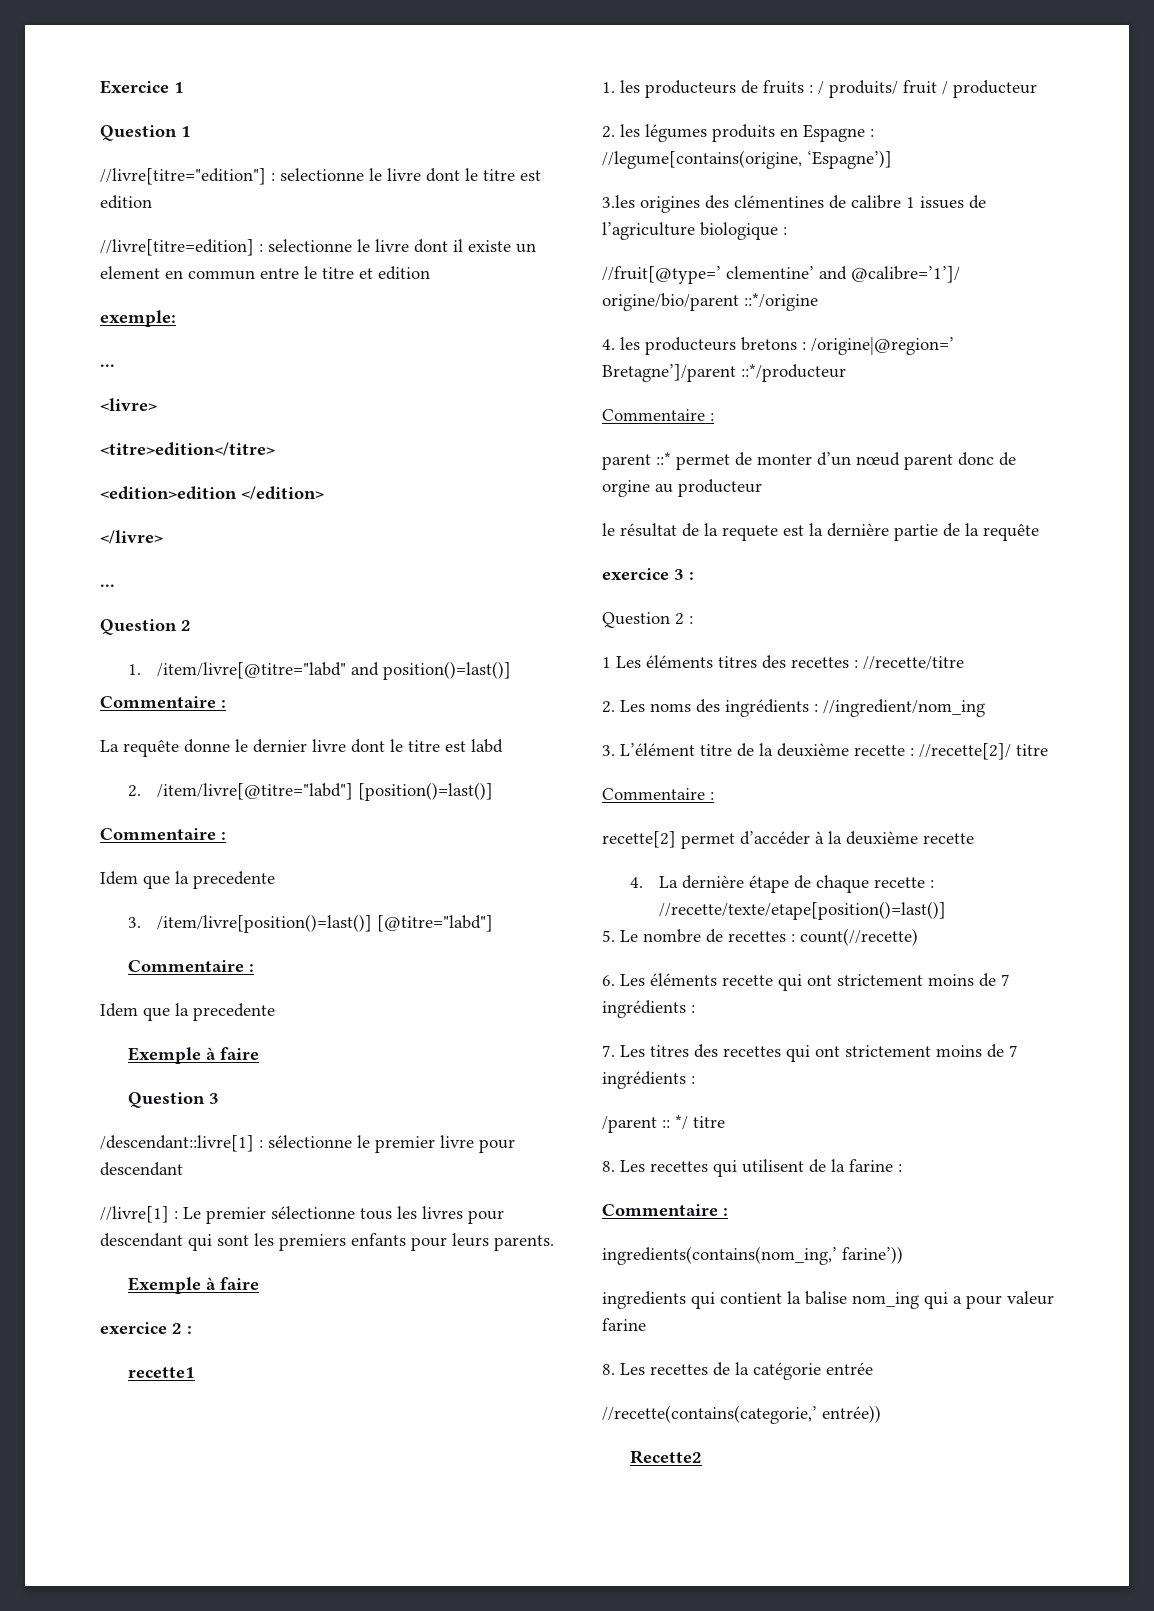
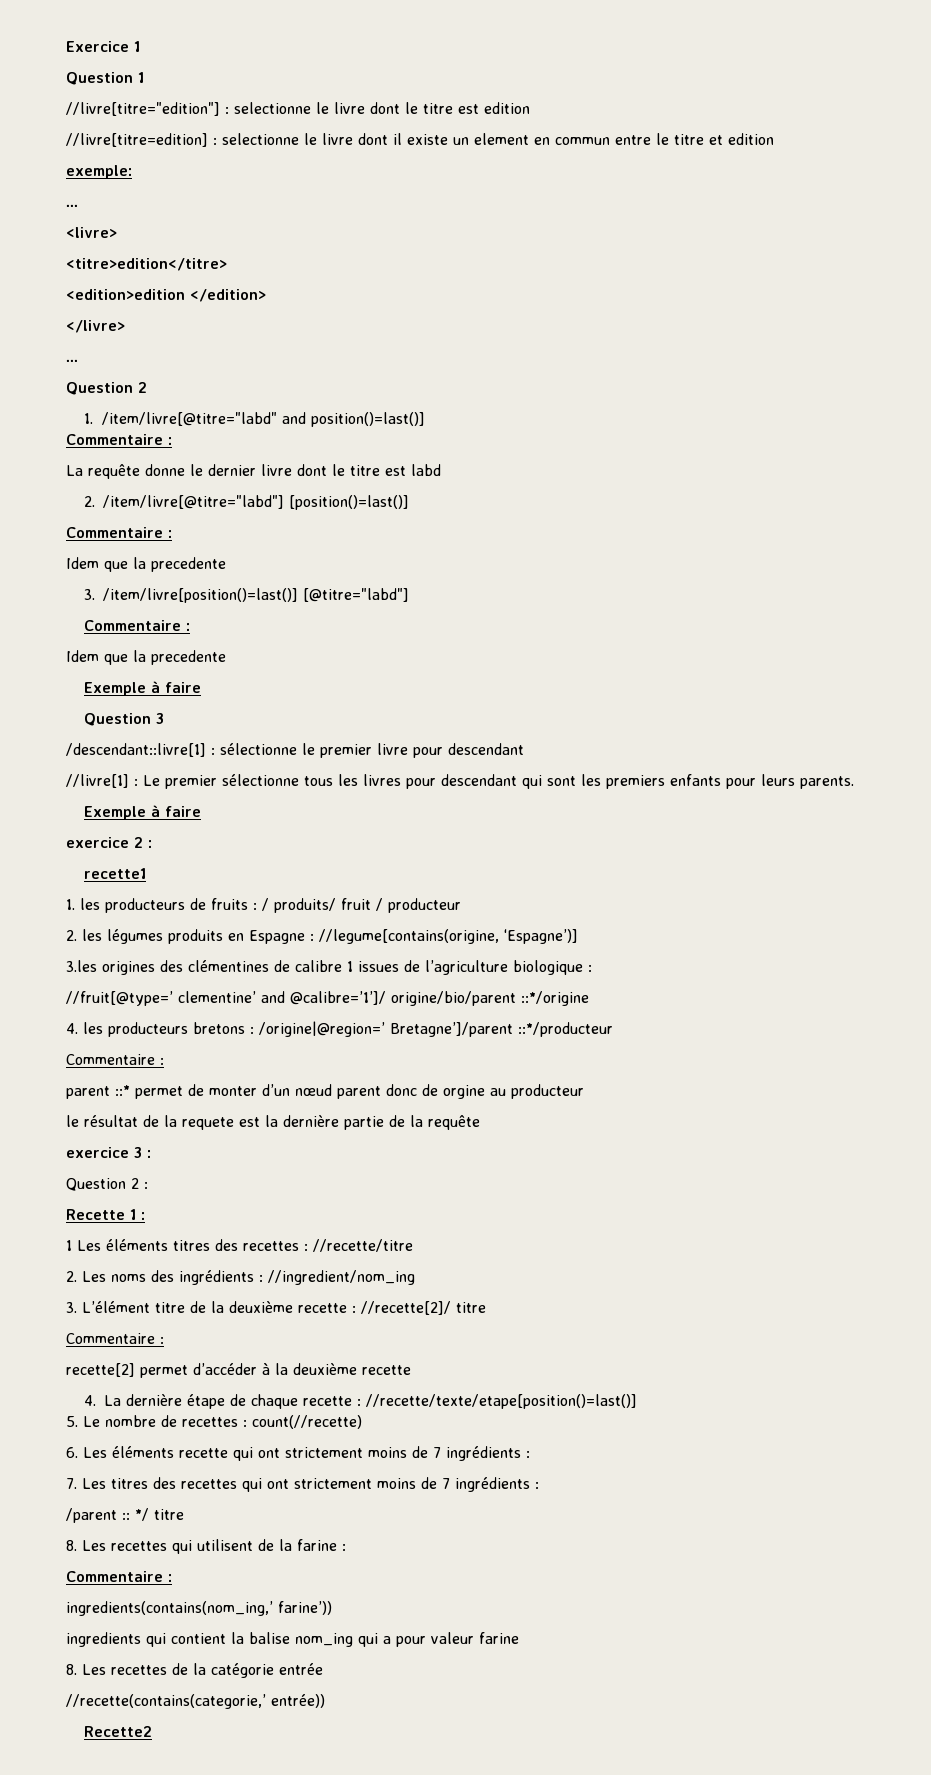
(693, 620) none -> [66,1209,145,1220] // Recette 1 :

